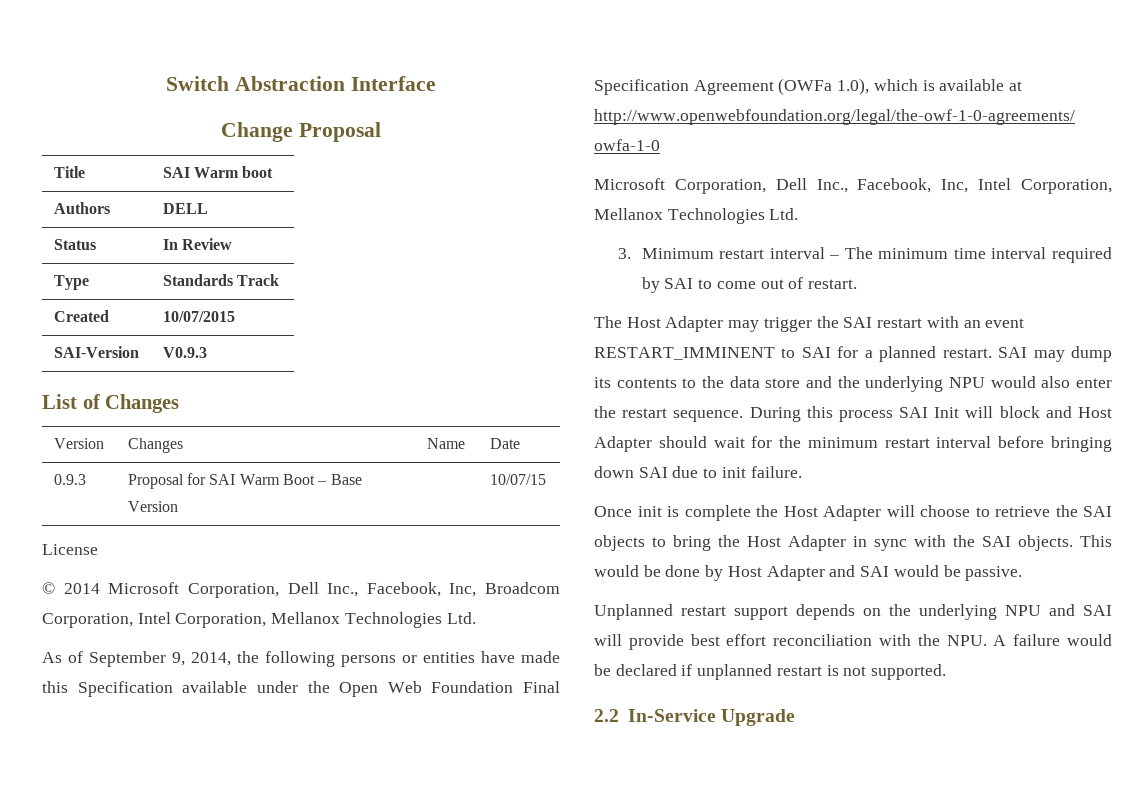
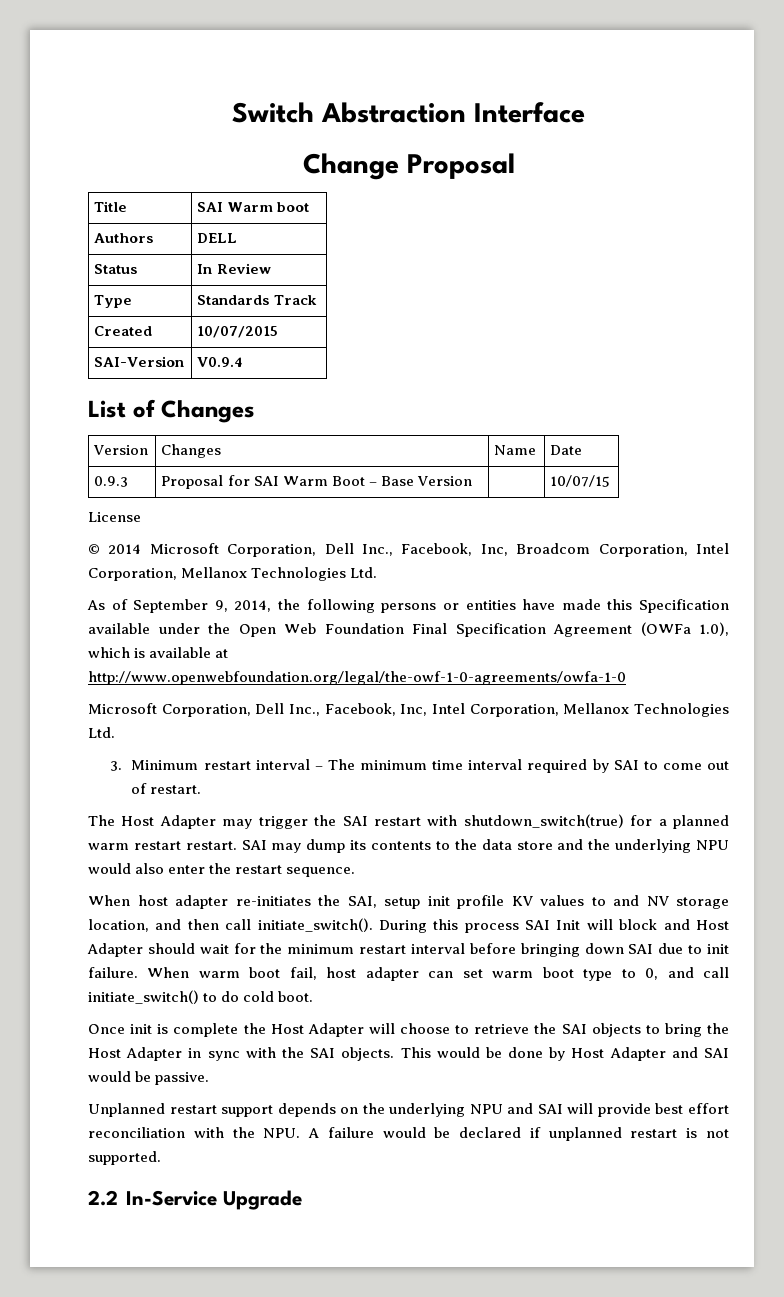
[162,347,207,358] V0.9.3 -> [197,357,243,367] V0.9.4
[963,318,1025,328] [594,347,831,360] an event RESTART_IMMINENT to SAI -> [463,814,624,828] shutdown_switch(true)
(937, 354) none -> [88,841,181,850] warm restart
(744, 416) none -> [88,895,729,909] [88,918,373,932] // When host adapter re-initiates the SAI, setup init profile KV values to and NV storage location, and then call initiate_switch().
(802, 472) none -> [147,967,730,981] [88,990,314,1004] When warm boot fail, host adapter can set warm boot type to 0, and call initiate_switch() to do cold boot.

